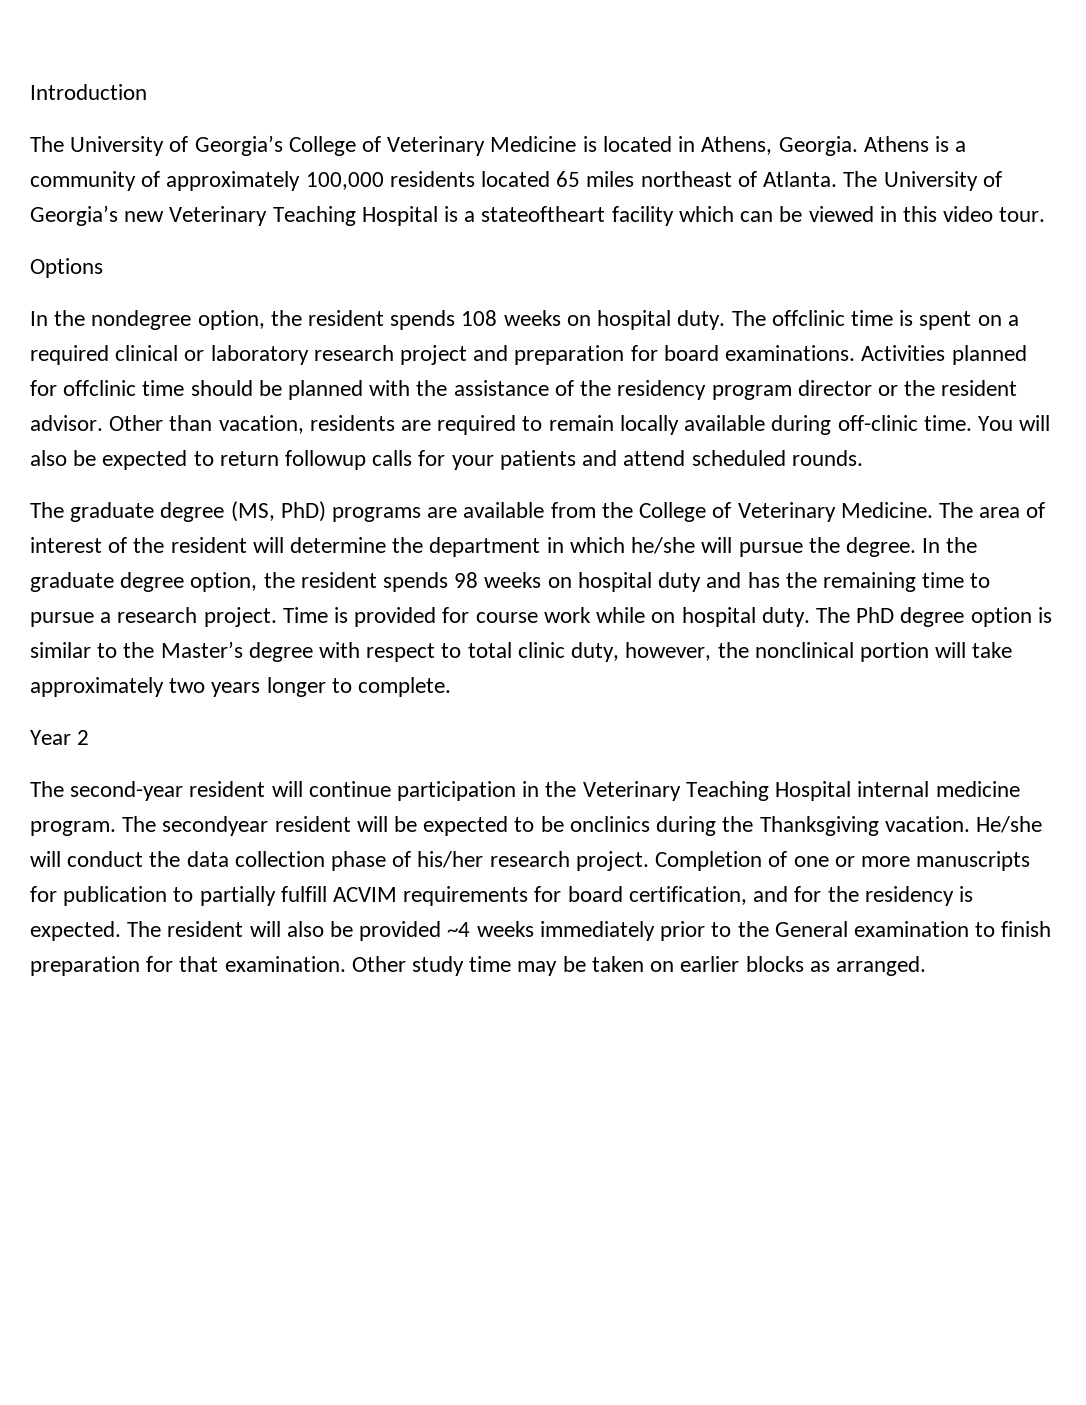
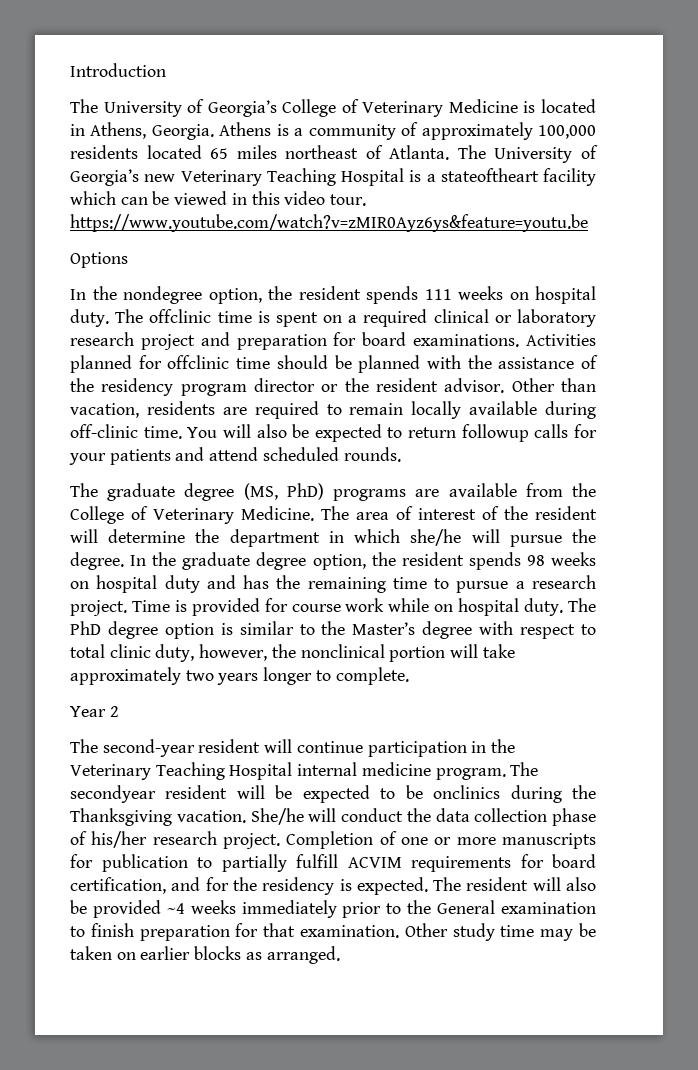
(1046, 214) none -> [70,214,588,232] https://www.youtube.com/watch?v=zMIR0Ayz6ys&feature=youtu.be
[461,310,498,326] 108 -> [424,289,452,300] 111
[631,537,696,554] he/she -> [410,529,462,546] she/he
[975,816,1042,833] He/she -> [250,808,304,825] She/he

